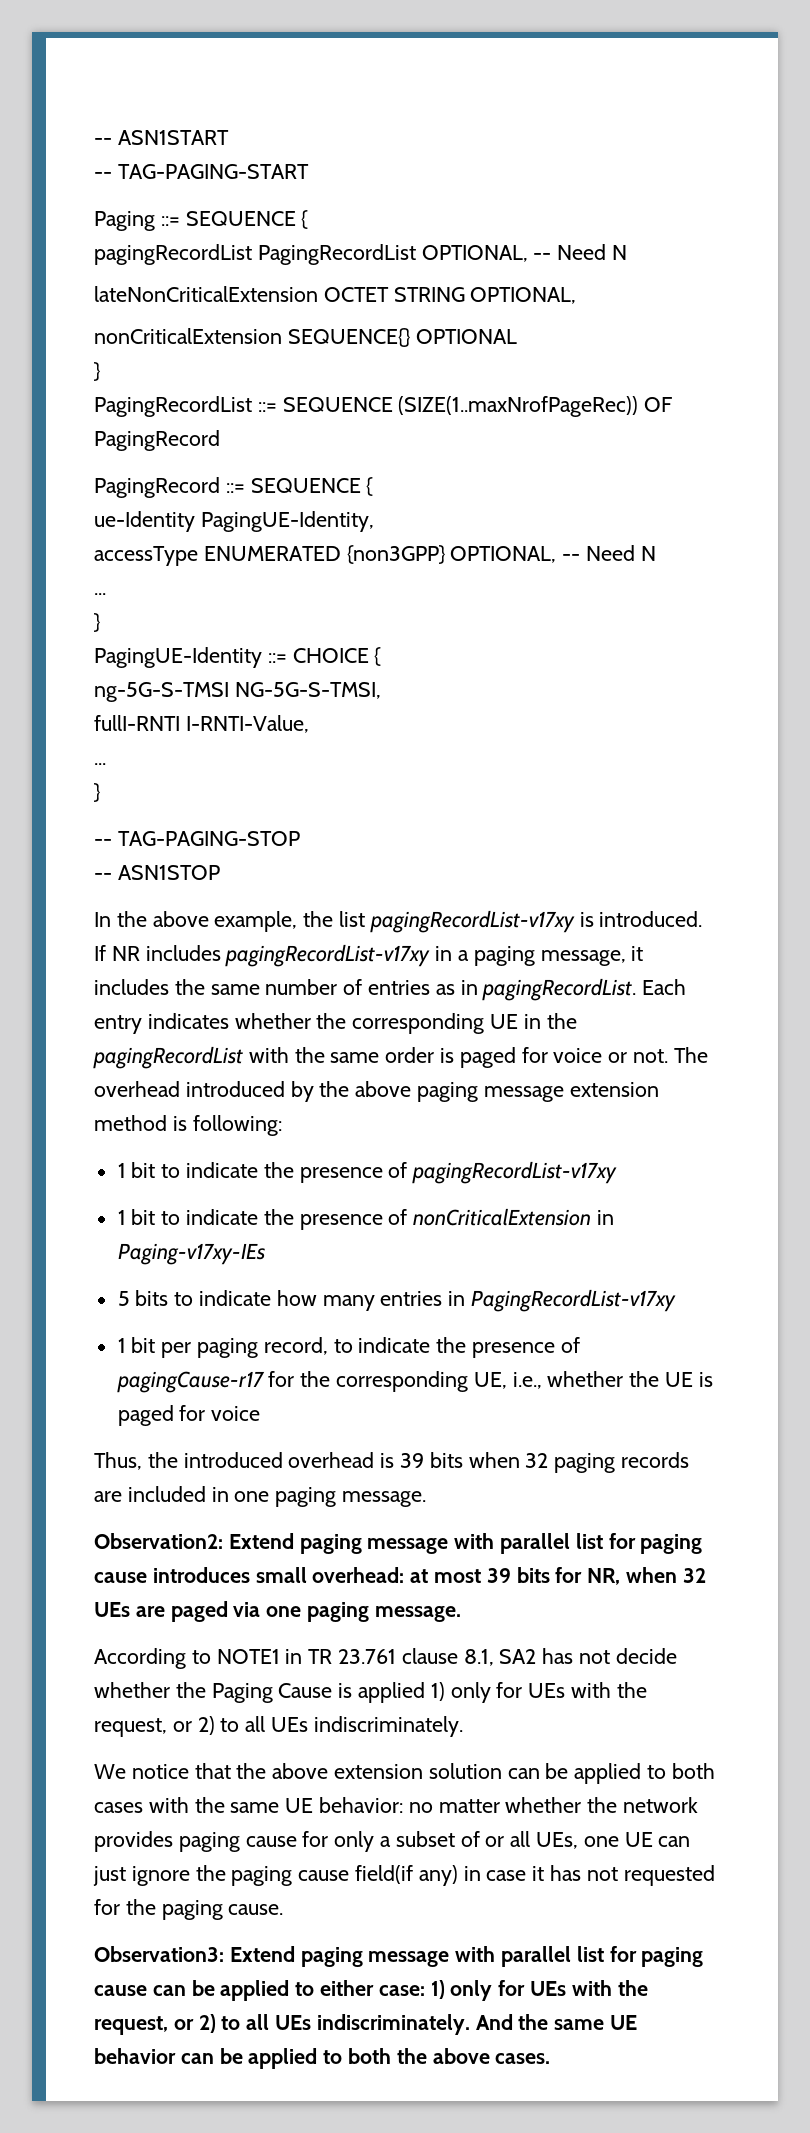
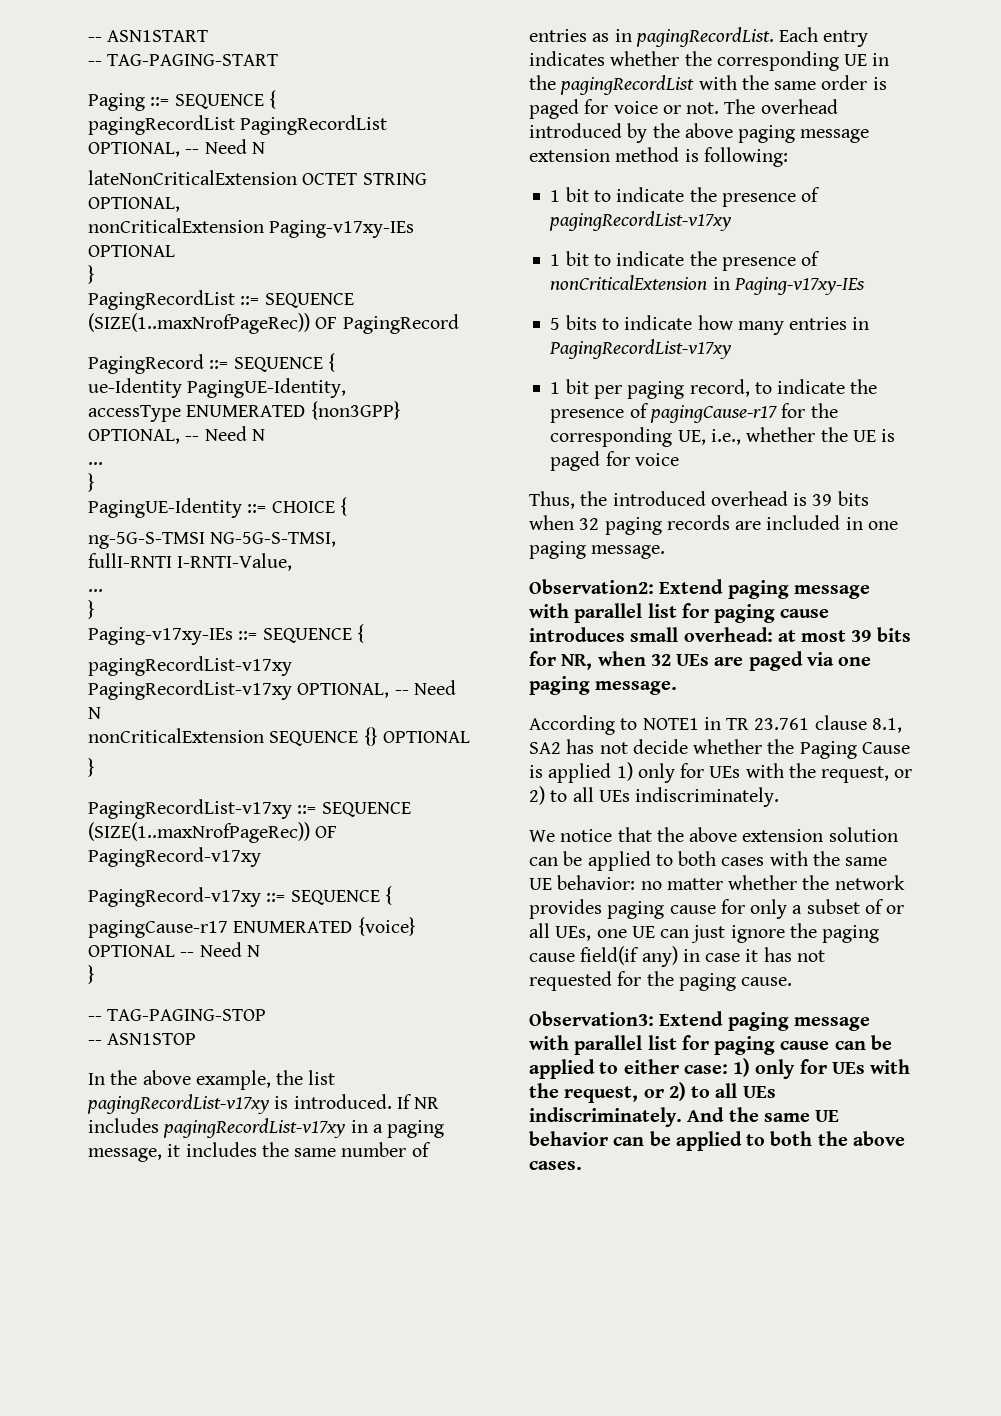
[287,328,411,347] SEQUENCE{} -> [269,220,415,238] Paging-v17xy-IEs
(101, 792) none -> [88,624,364,645] [88,656,292,676] [88,680,456,700] [88,707,101,719] [88,727,470,746] [88,758,95,777] [88,799,411,819] [88,822,338,843] [88,847,261,867] [88,886,392,907] [88,917,416,938] [88,942,260,957] [88,965,95,984] // Paging-v17xy-IEs ::= SEQUENCE { // pagingRecordList-v17xy PagingRecordList-v17xy OPTIONAL, -- Need N // nonCriticalExtension SEQUENCE {} OPTIONAL // } // PagingRecordList-v17xy ::= SEQUENCE (SIZE(1..maxNrofPageRec)) OF PagingRecord-v17xy // PagingRecord-v17xy ::= SEQUENCE { // pagingCause-r17 ENUMERATED {voice} OPTIONAL -- Need N // }

